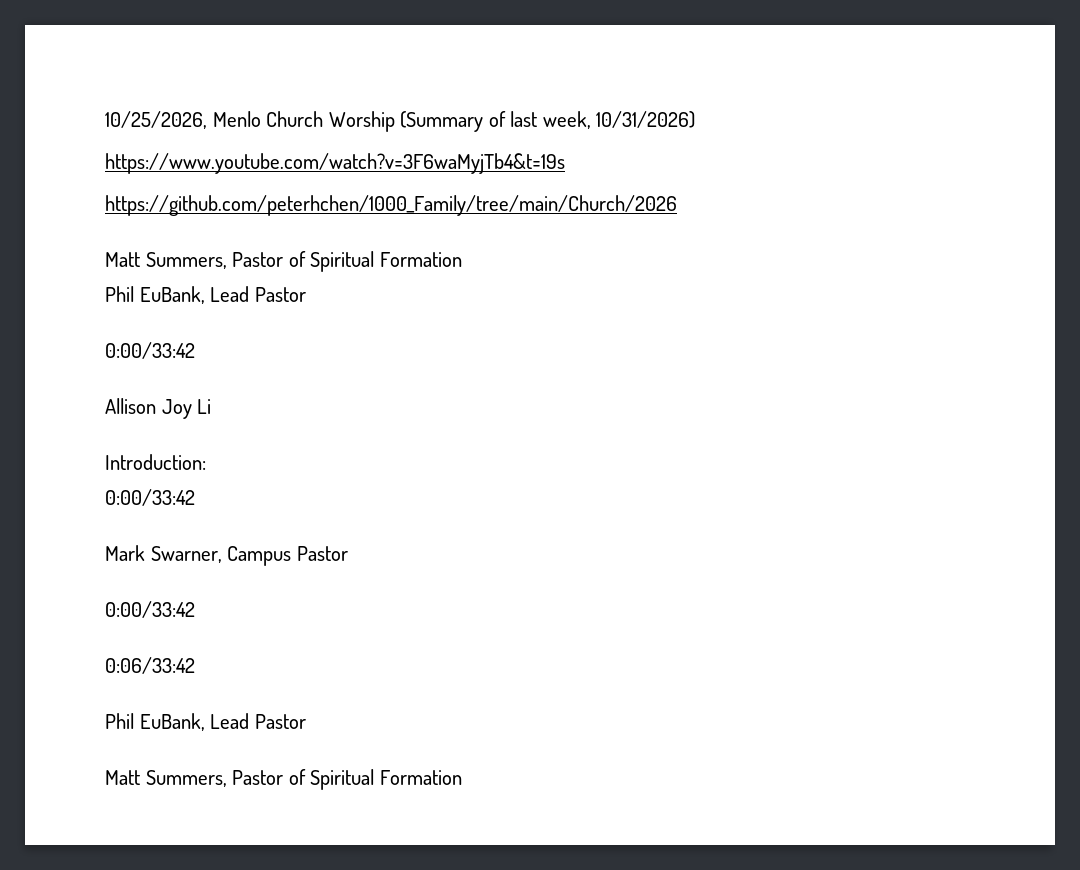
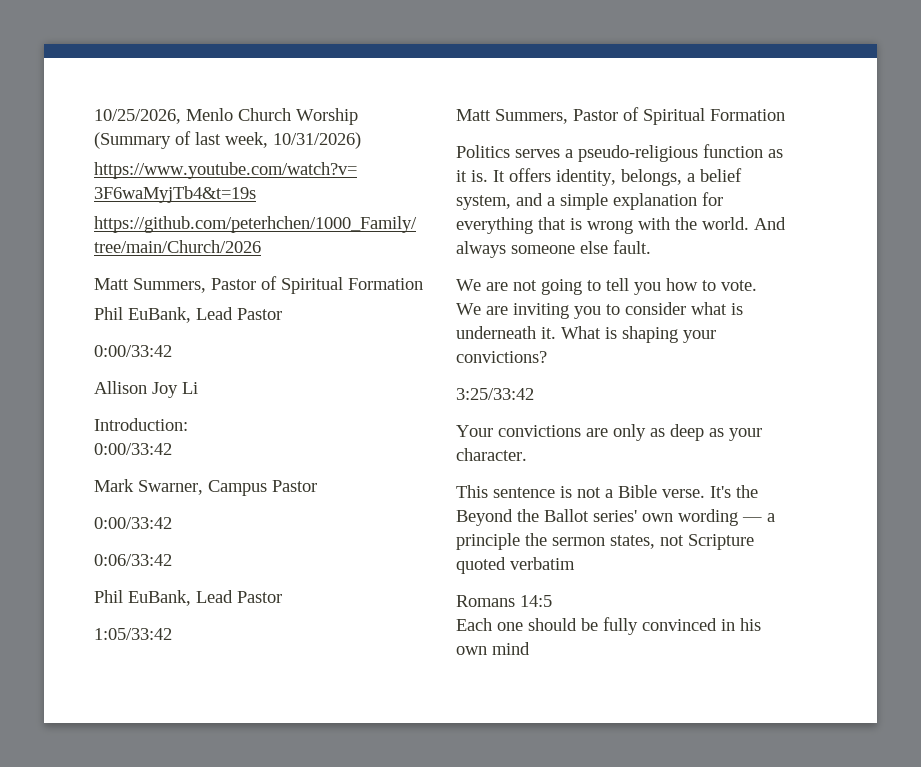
[105,769,462,790] // Matt Summers, Pastor of Spiritual Formation -> [94,628,172,640] [456,107,785,125] [456,144,783,162] [456,168,742,186] [456,192,723,210] [456,217,786,234] [456,240,651,258] [456,278,757,295] [456,302,743,319] [456,326,716,343] [456,351,547,363] [456,388,534,400] [456,424,762,441] [456,448,527,461] [456,485,758,498] [456,509,775,526] [456,533,754,550] [456,557,575,574] [456,595,552,607] [456,617,761,635] [456,642,530,655] // 1:05/33:42 // Matt Summers, Pastor of Spiritual Formation // Politics serves a pseudo-religious function as it is. It offers identity, belongs, a belief system, and a simple explanation for everything that is wrong with the world. And always someone else fault. // We are not going to tell you how to vote. We are inviting you to consider what is underneath it. What is shaping your convictions? // 3:25/33:42 // Your convictions are only as deep as your character. // This sentence is not a Bible verse. It's the Beyond the Ballot series' own wording — a principle the sermon states, not Scripture quoted verbatim // Romans 14:5 // Each one should be fully convinced in his own mind

